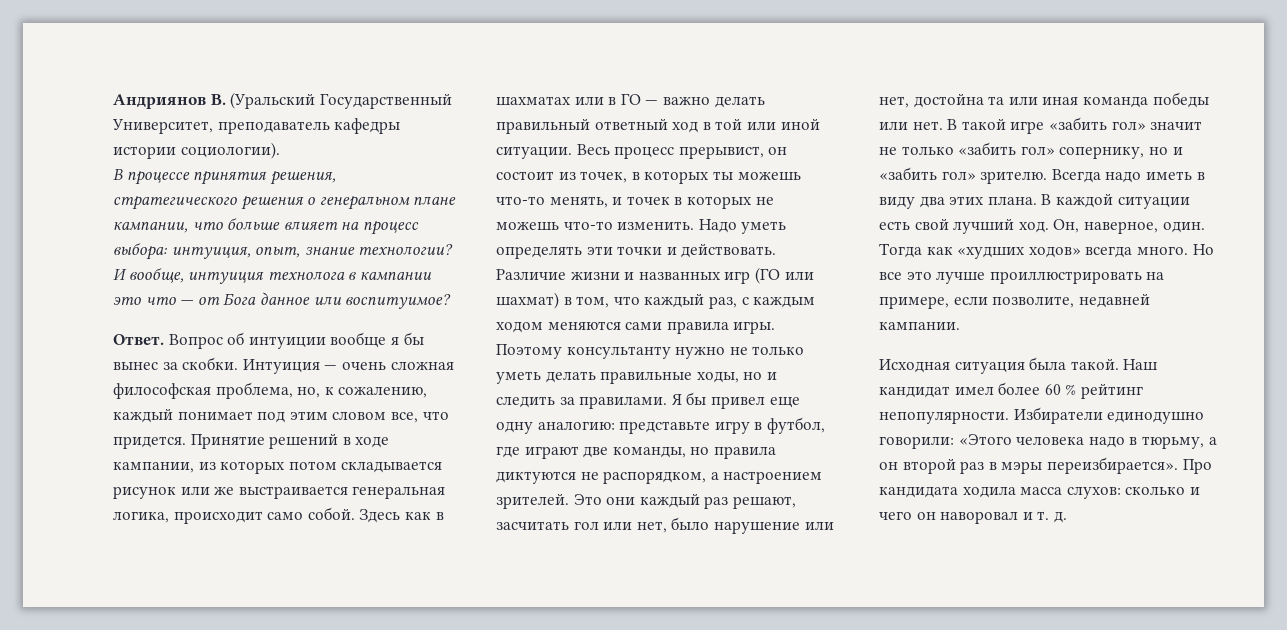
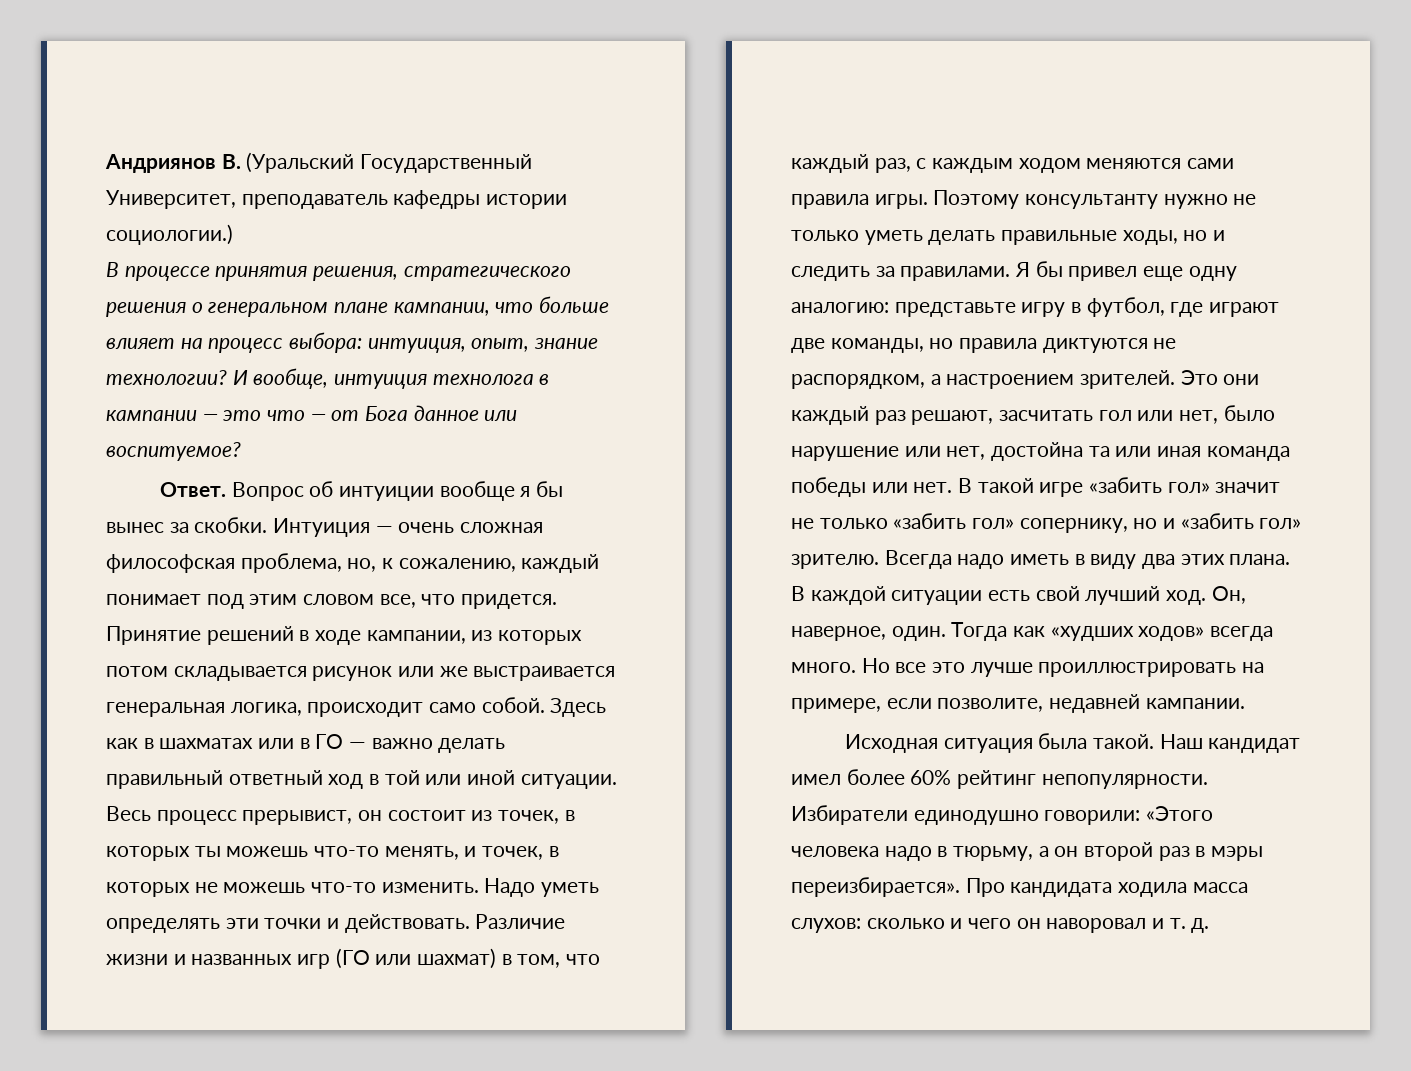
[180,142,280,159] социологии). -> [106,224,233,245] социологии.)
(432, 276) none -> [202,414,218,421] —
[345,294,452,309] воспитуимое? -> [106,442,241,461] воспитуемое?
[626,196,670,205] точек -> [482,846,544,860] точек,
[1044,384,1077,395] 60 % -> [910,770,952,785] 60%

